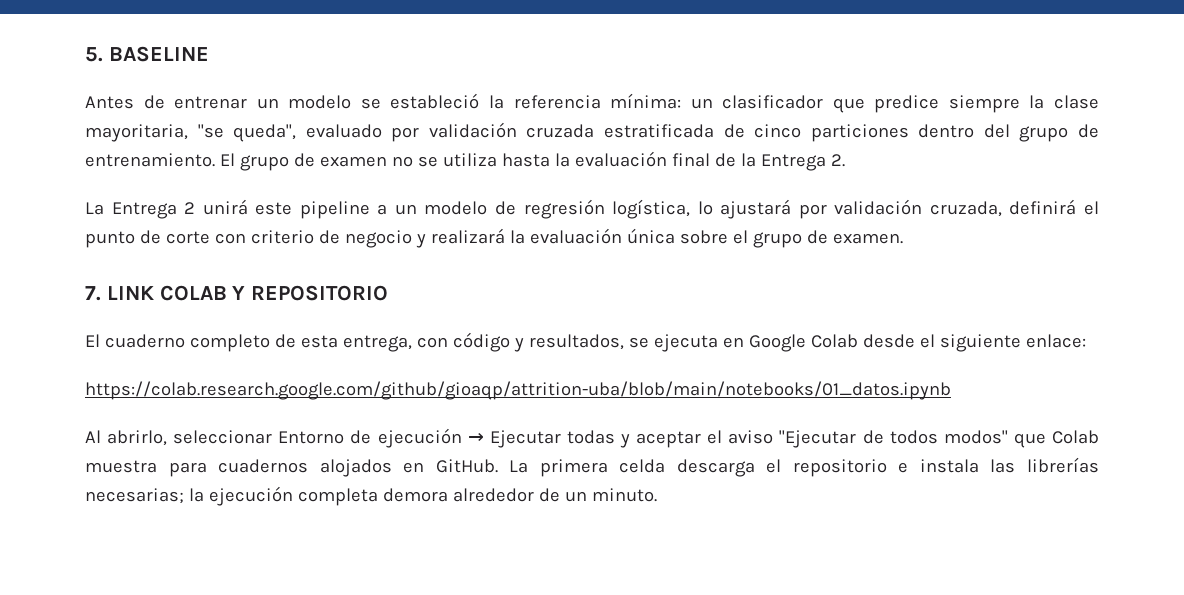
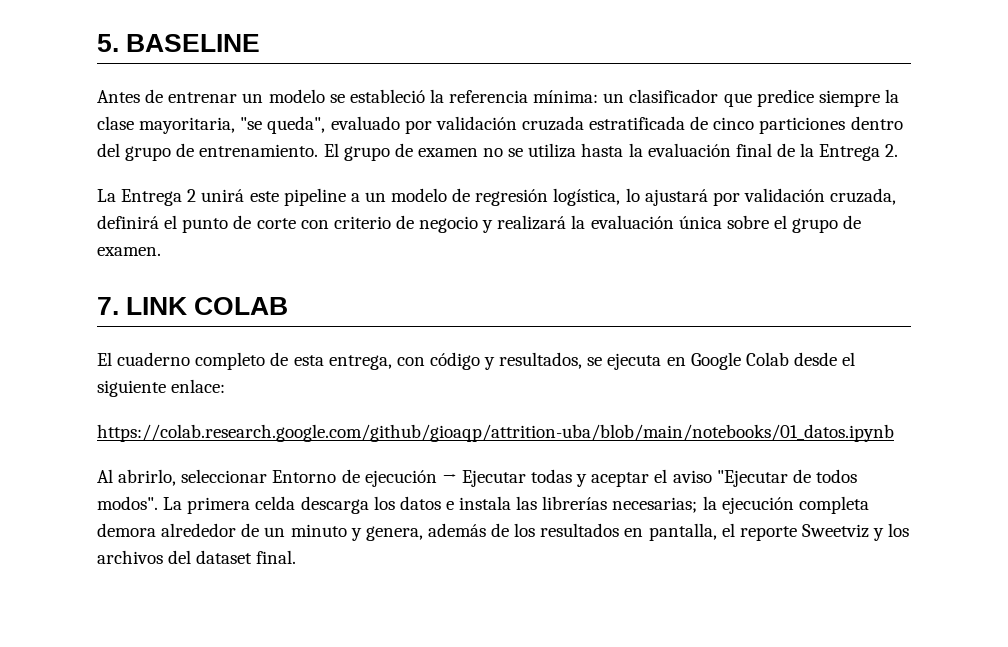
[232,285,389,301] Y REPOSITORIO -> (289, 306) none
[943,430,1099,448] [85,459,498,477] modos" que Colab muestra para cuadernos alojados en GitHub. -> [97,496,158,510] modos".
[766,459,887,477] el repositorio -> [373,496,441,510] los datos
[591,488,657,502] minuto. -> [290,523,910,541] [97,550,297,564] minuto y genera, además de los resultados en pantalla, el reporte Sweetviz y los archivos del dataset final.

